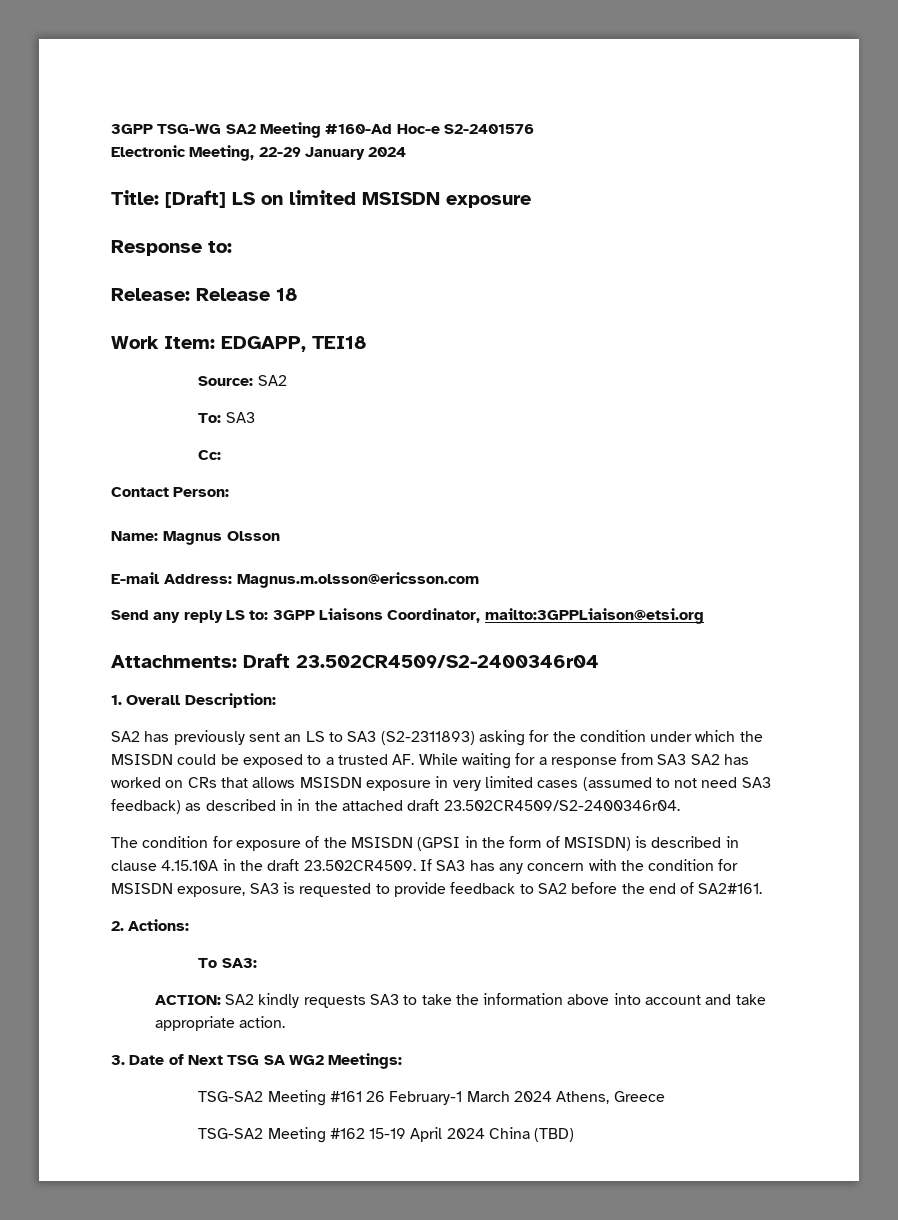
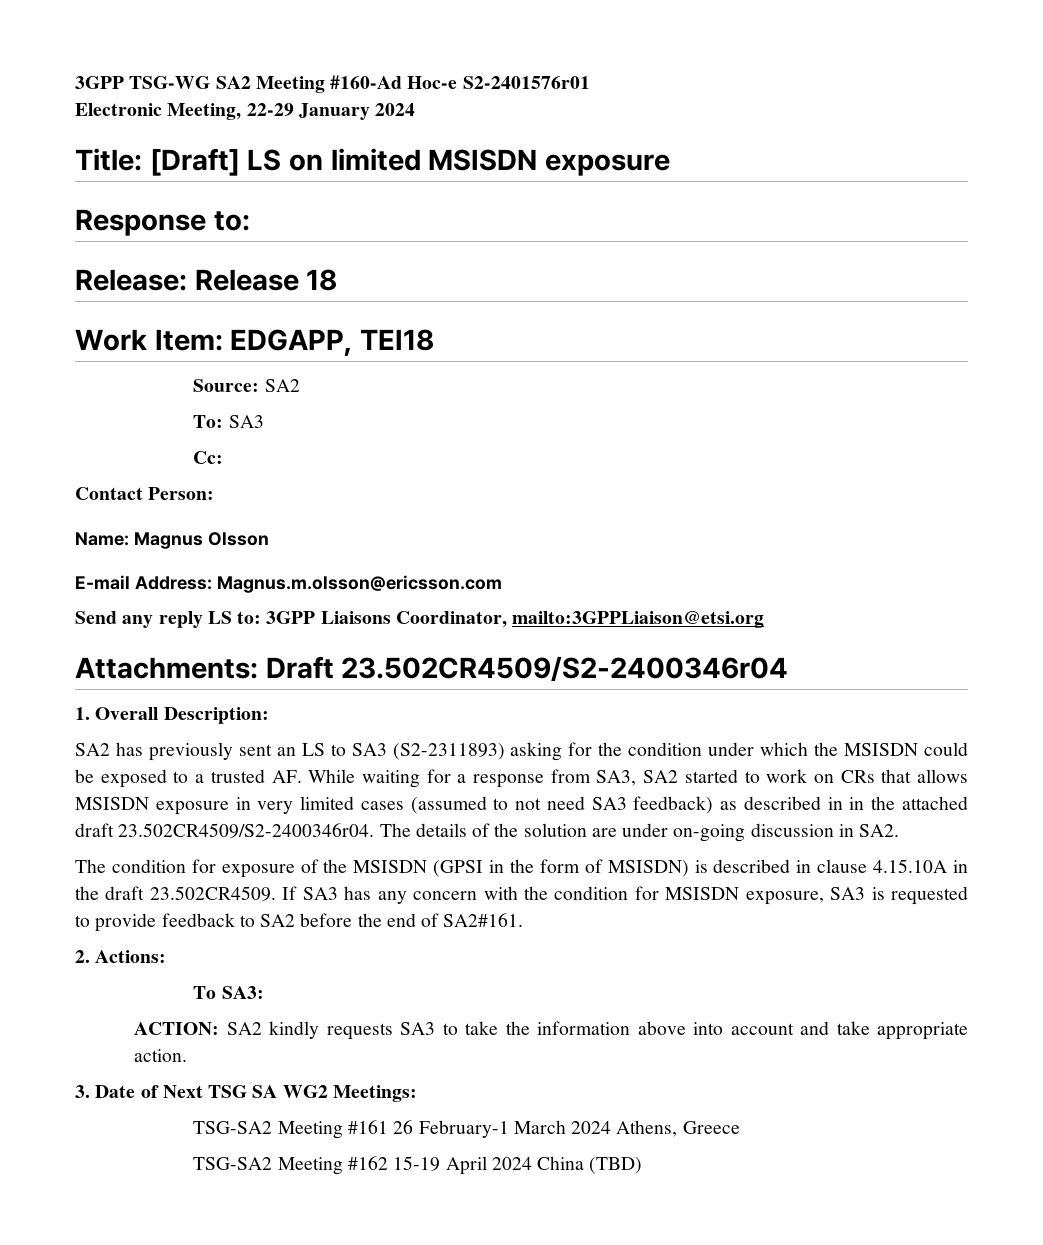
[443,124,534,134] S2-2401576 -> [462,76,590,89] S2-2401576r01
[657,754,750,765] [111,777,161,788] SA3 SA2 has worked -> [596,769,808,786] SA3, SA2 started to work
(680, 805) none -> [379,823,900,842] The details of the solution are under on-going discussion in SA2.

